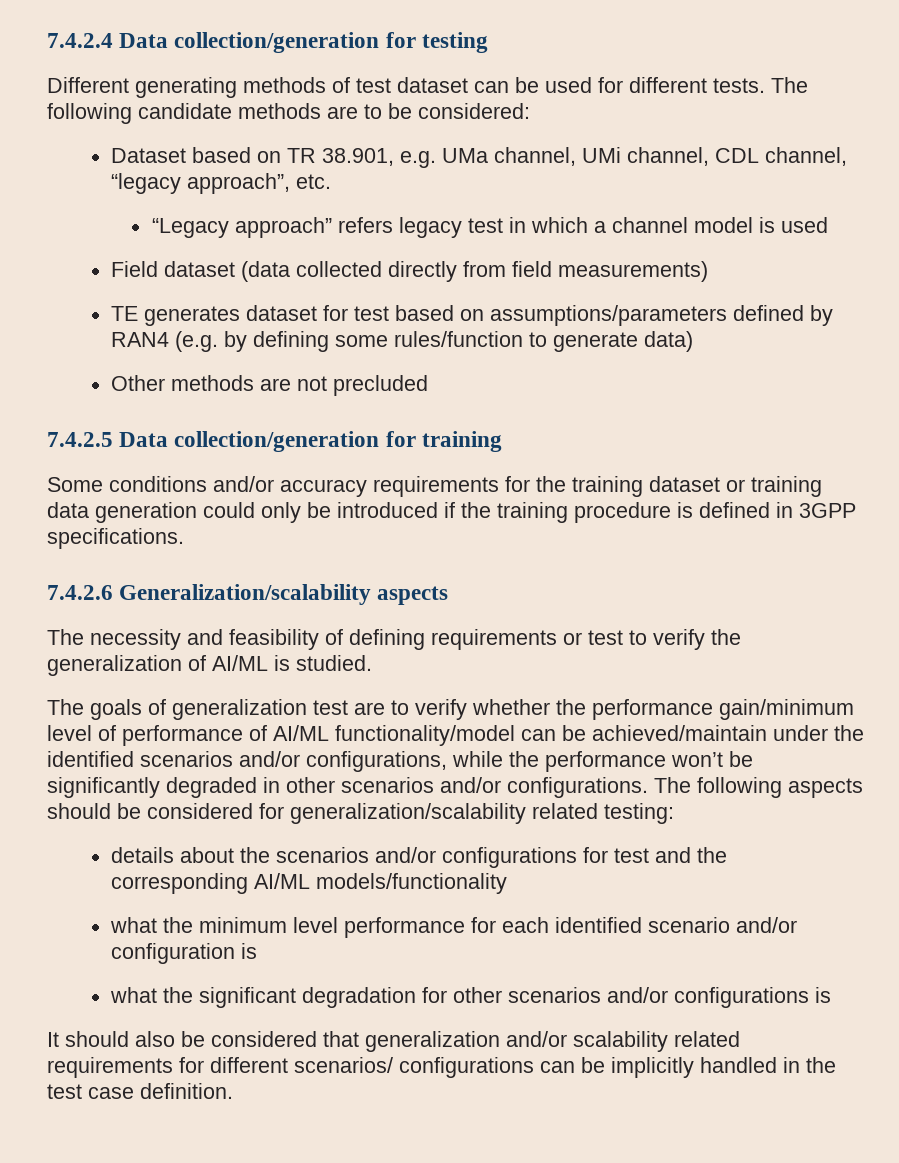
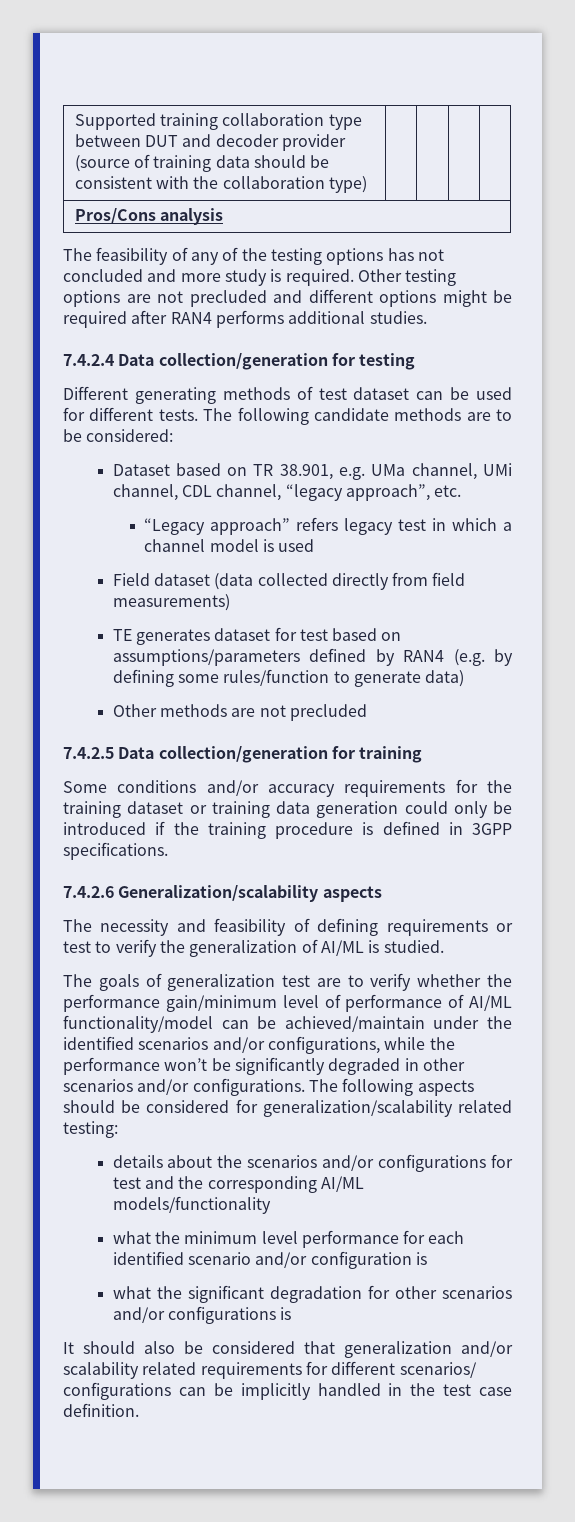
(47, 40) none -> [74,113,362,130] [74,134,346,151] [74,154,330,172] [74,176,367,193] [74,208,224,225] [63,247,444,265] [63,269,457,286] [63,289,512,307] [63,310,427,328] Supported training collaboration type between DUT and decoder provider (source of training data should be consistent with the collaboration type) | | | | // Pros/Cons analysis // The feasibility of any of the testing options has not concluded and more study is required. Other testing options are not precluded and different options might be required after RAN4 performs additional studies. //

